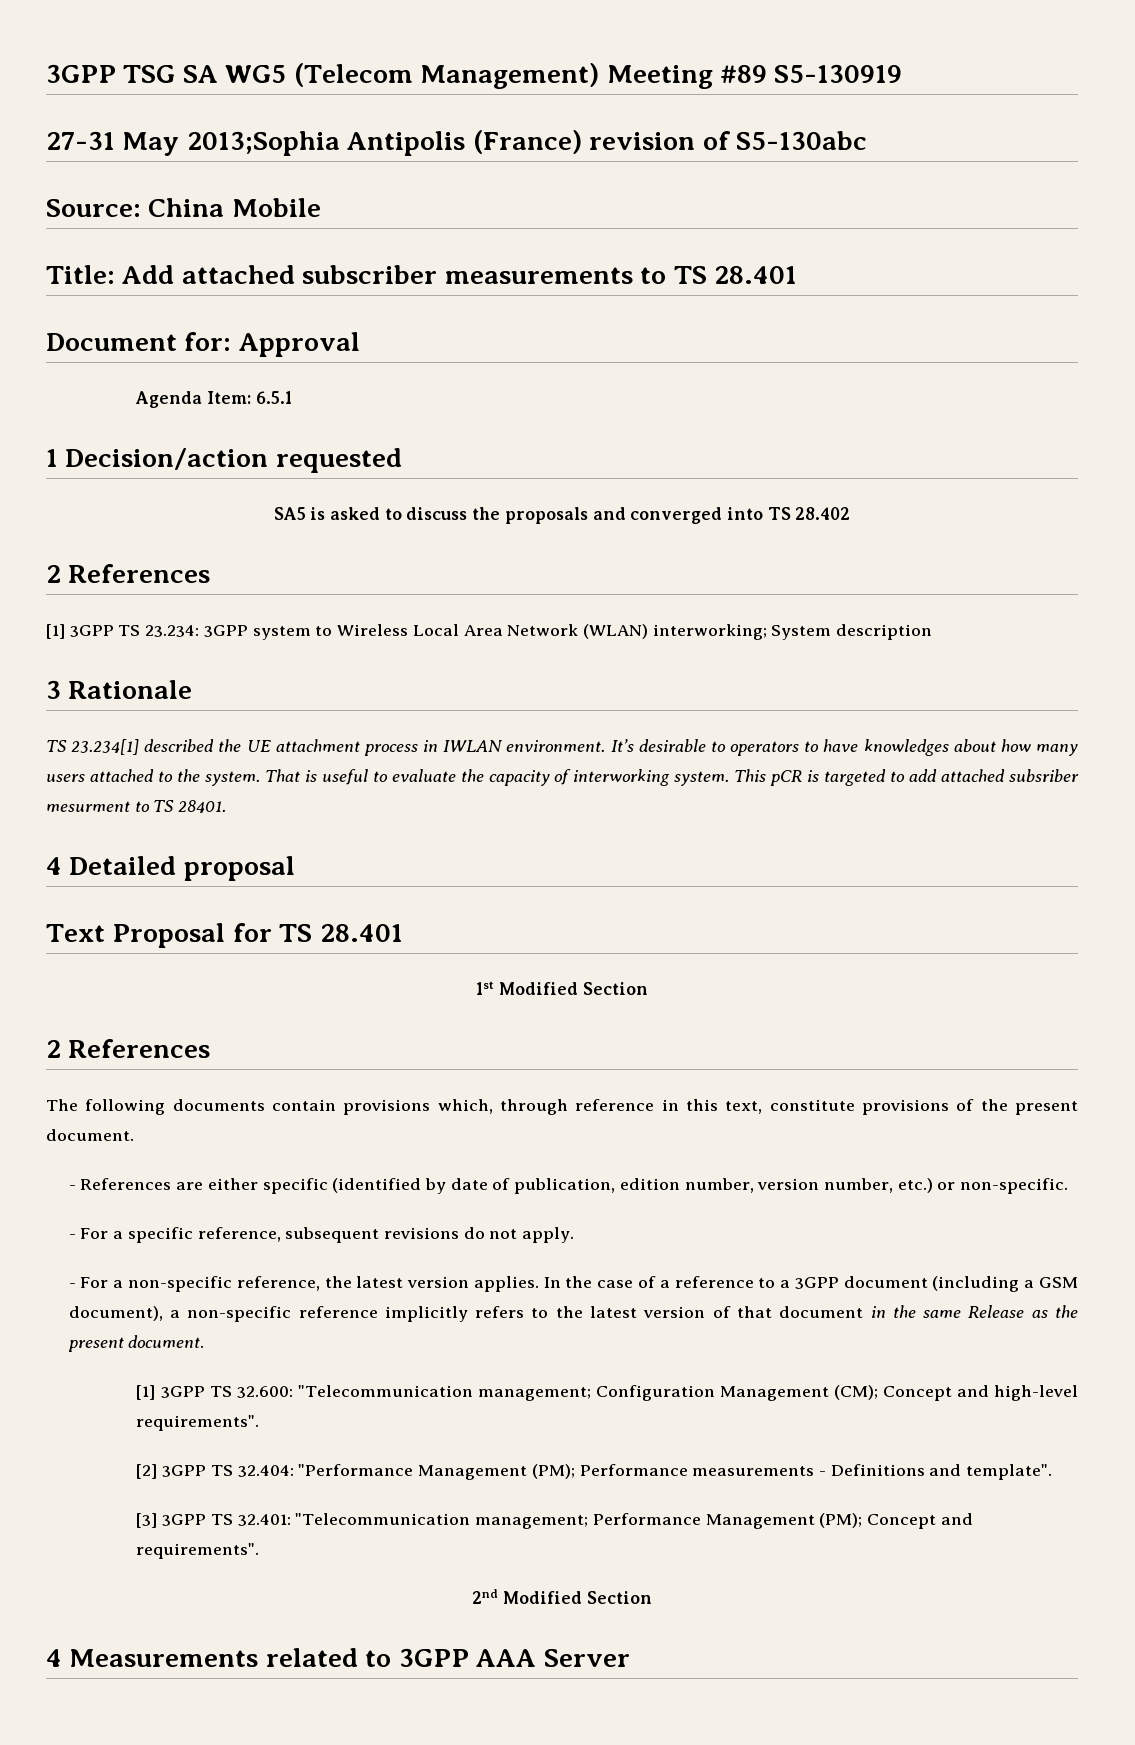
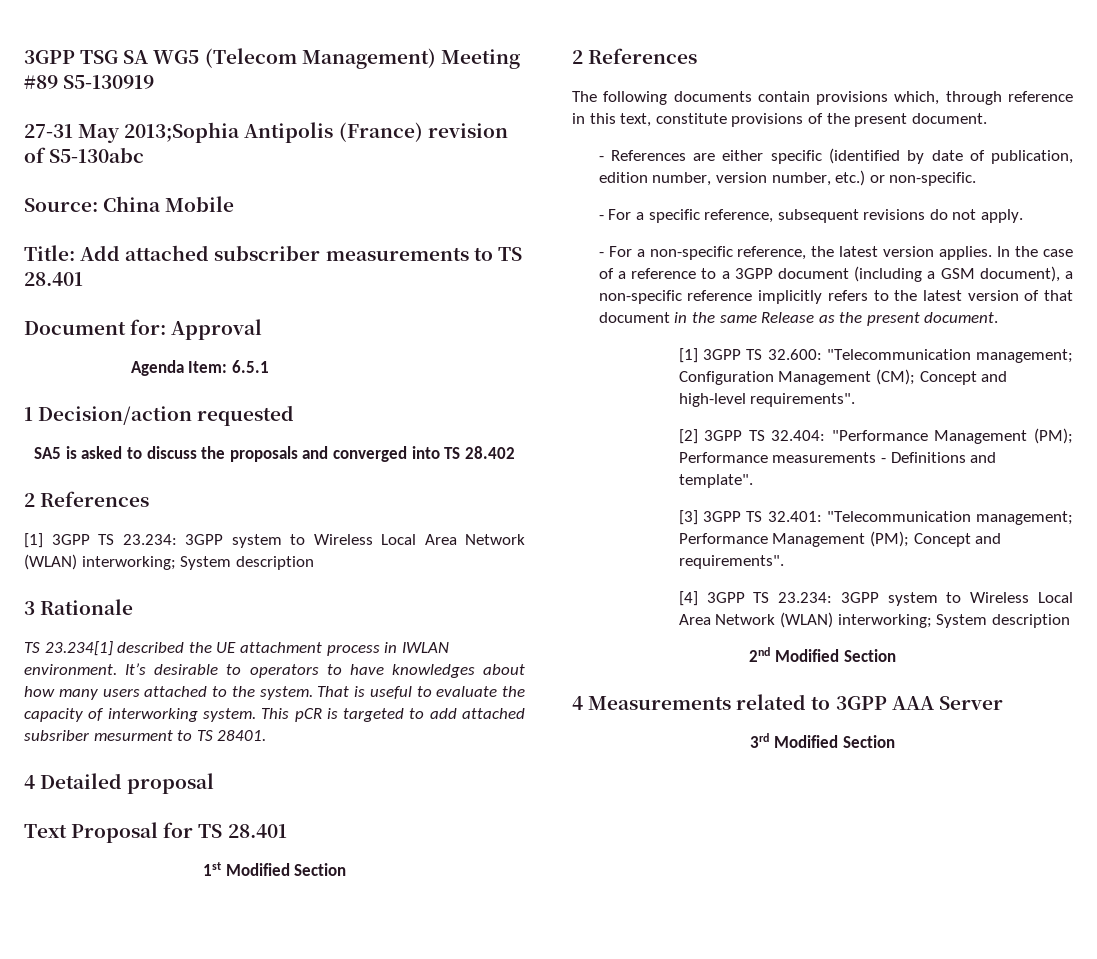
(260, 1551) none -> [678,591,1073,606] [678,612,1070,628] // [4] 3GPP TS 23.234: 3GPP system to Wireless Local Area Network (WLAN) interworking; System description
(630, 1658) none -> [750,733,895,748] // 3rd Modified Section

